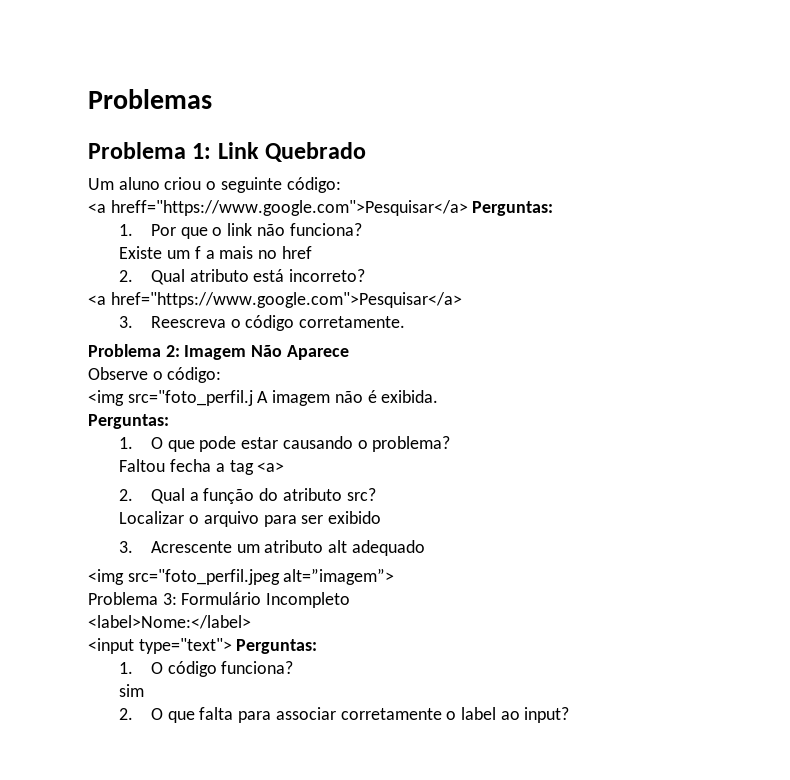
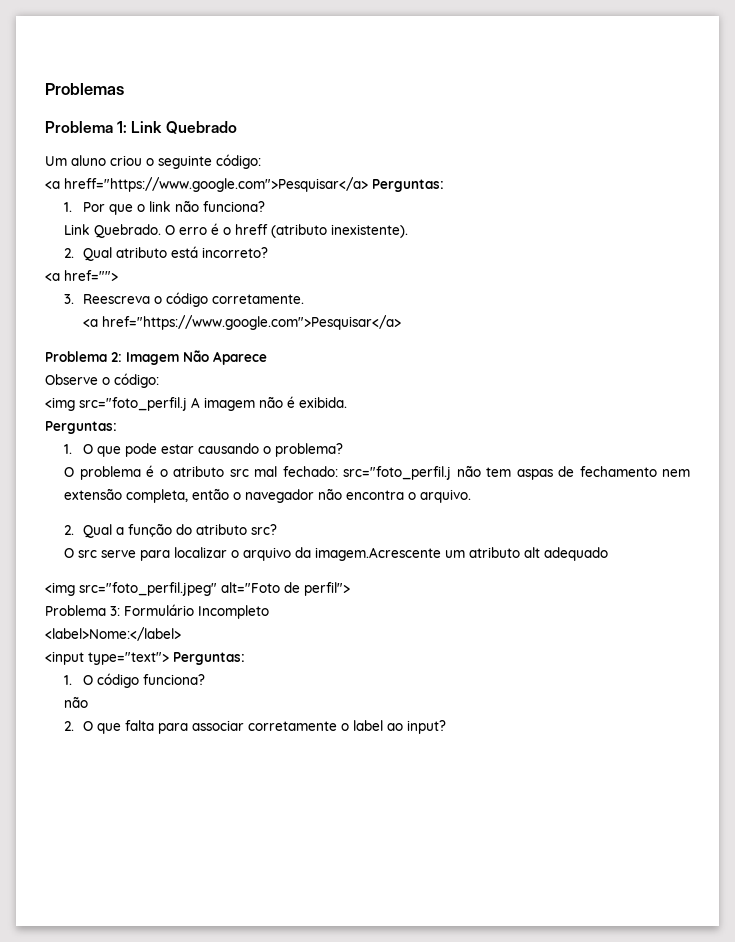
[119,246,312,259] Existe um f a mais no href -> [64,223,409,238] Link Quebrado. O erro é o hreff (atributo inexistente).
[110,292,462,308] href="https://www.google.com">Pesquisar</a> -> [64,270,118,281] href="">
(406, 322) none -> [83,315,402,330] // <a href="https://www.google.com">Pesquisar</a>
[119,459,285,475] Faltou fecha a tag <a> -> [64,465,690,480] [64,488,472,503] O problema é o atributo src mal fechado: src="foto_perfil.j não tem aspas de fechamento nem extensão completa, então o navegador não encontra o arquivo.
[119,511,382,527] [119,541,232,553] Localizar o arquivo para ser exibido // 3. Acrescente -> [64,547,442,561] O src serve para localizar o arquivo da imagem.Acrescente
[127,568,395,585] src="foto_perfil.jpeg alt=”imagem”> -> [79,582,350,596] src="foto_perfil.jpeg" alt="Foto de perfil">
[119,684,145,697] sim -> [64,696,89,708] não

